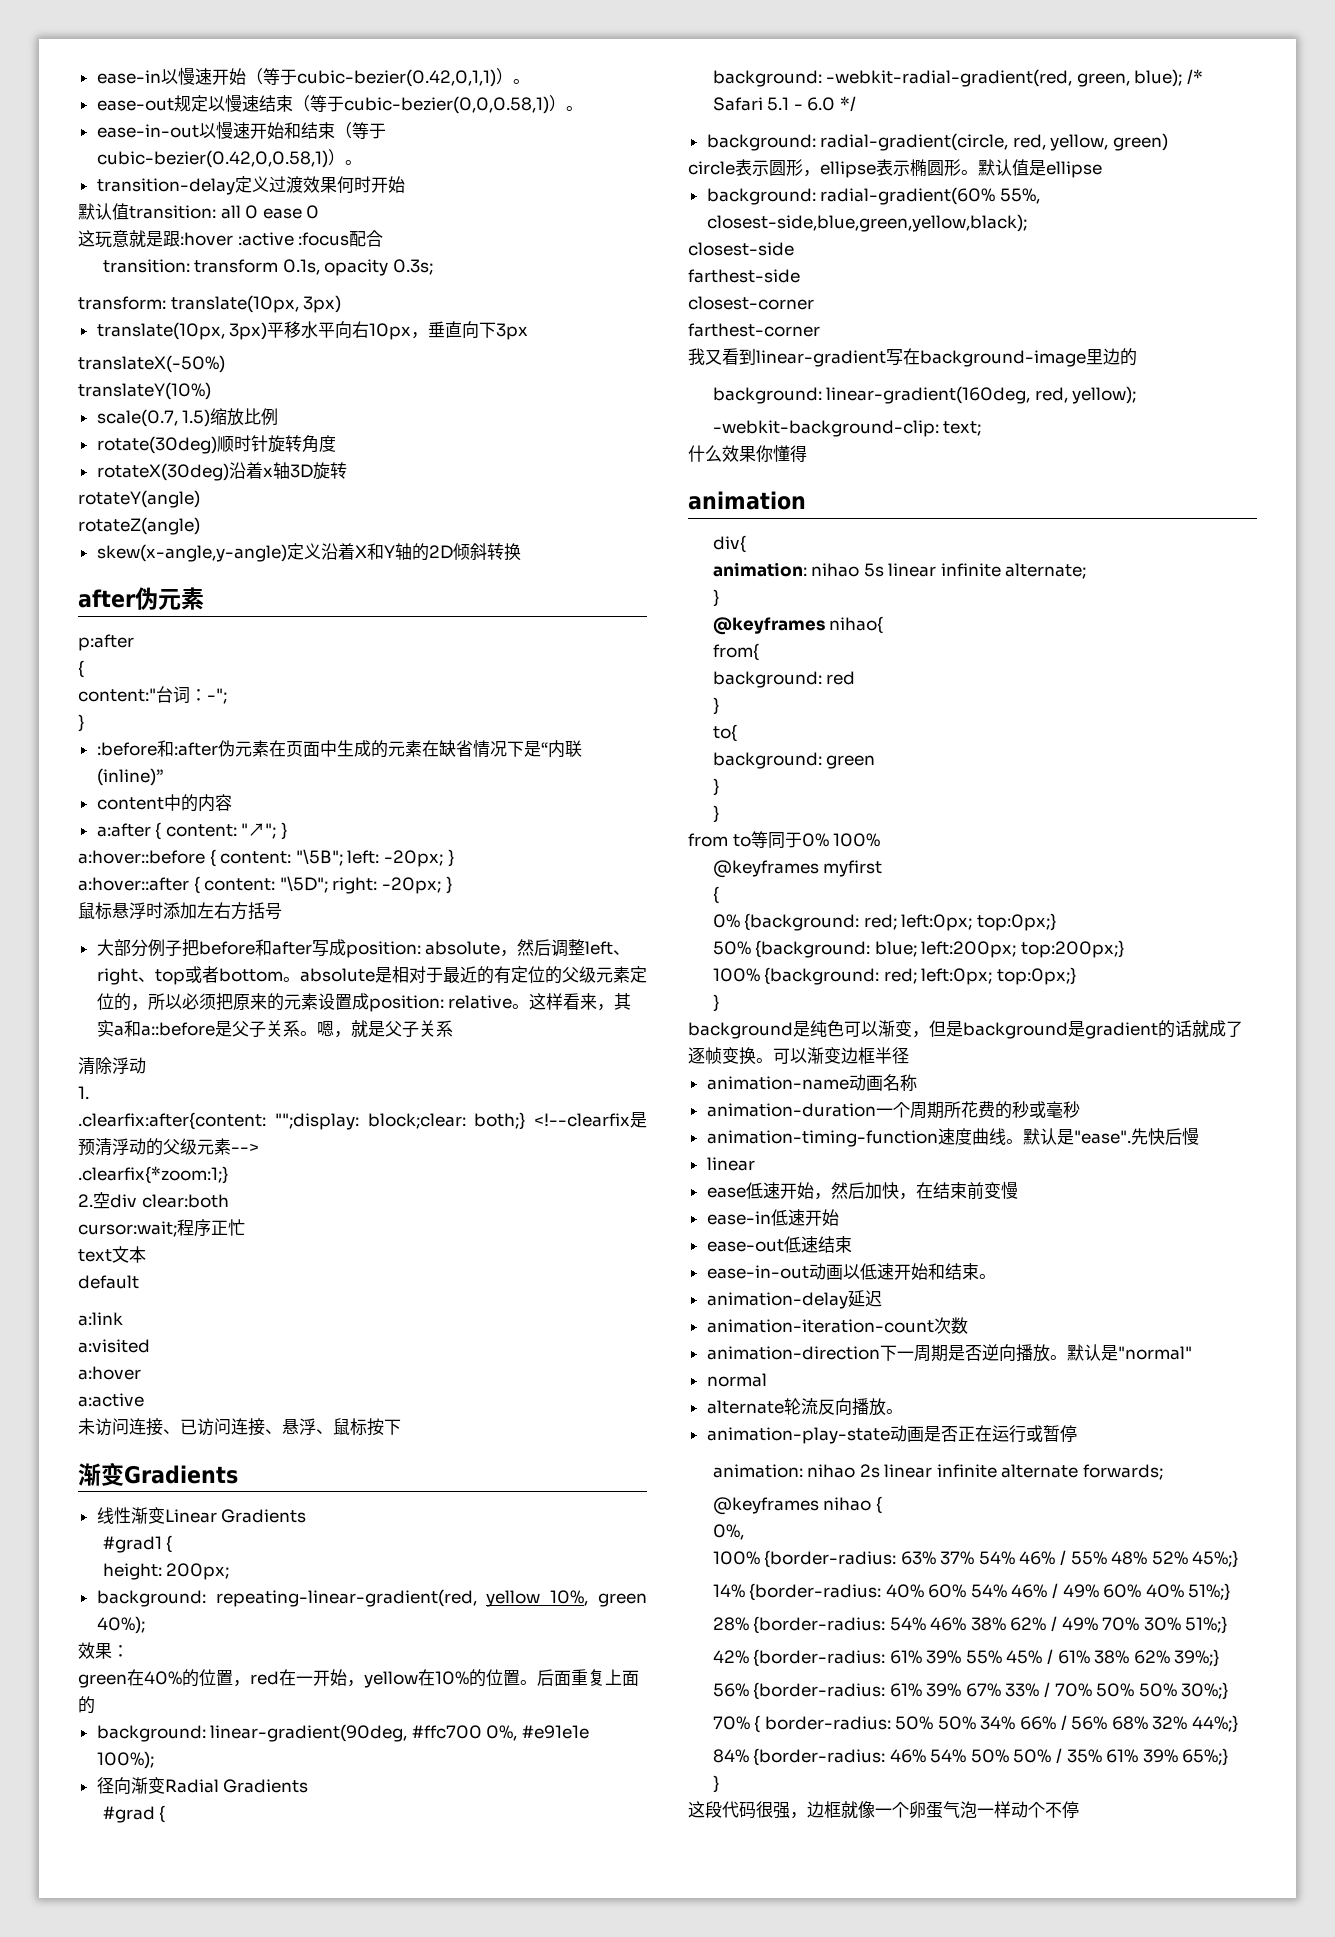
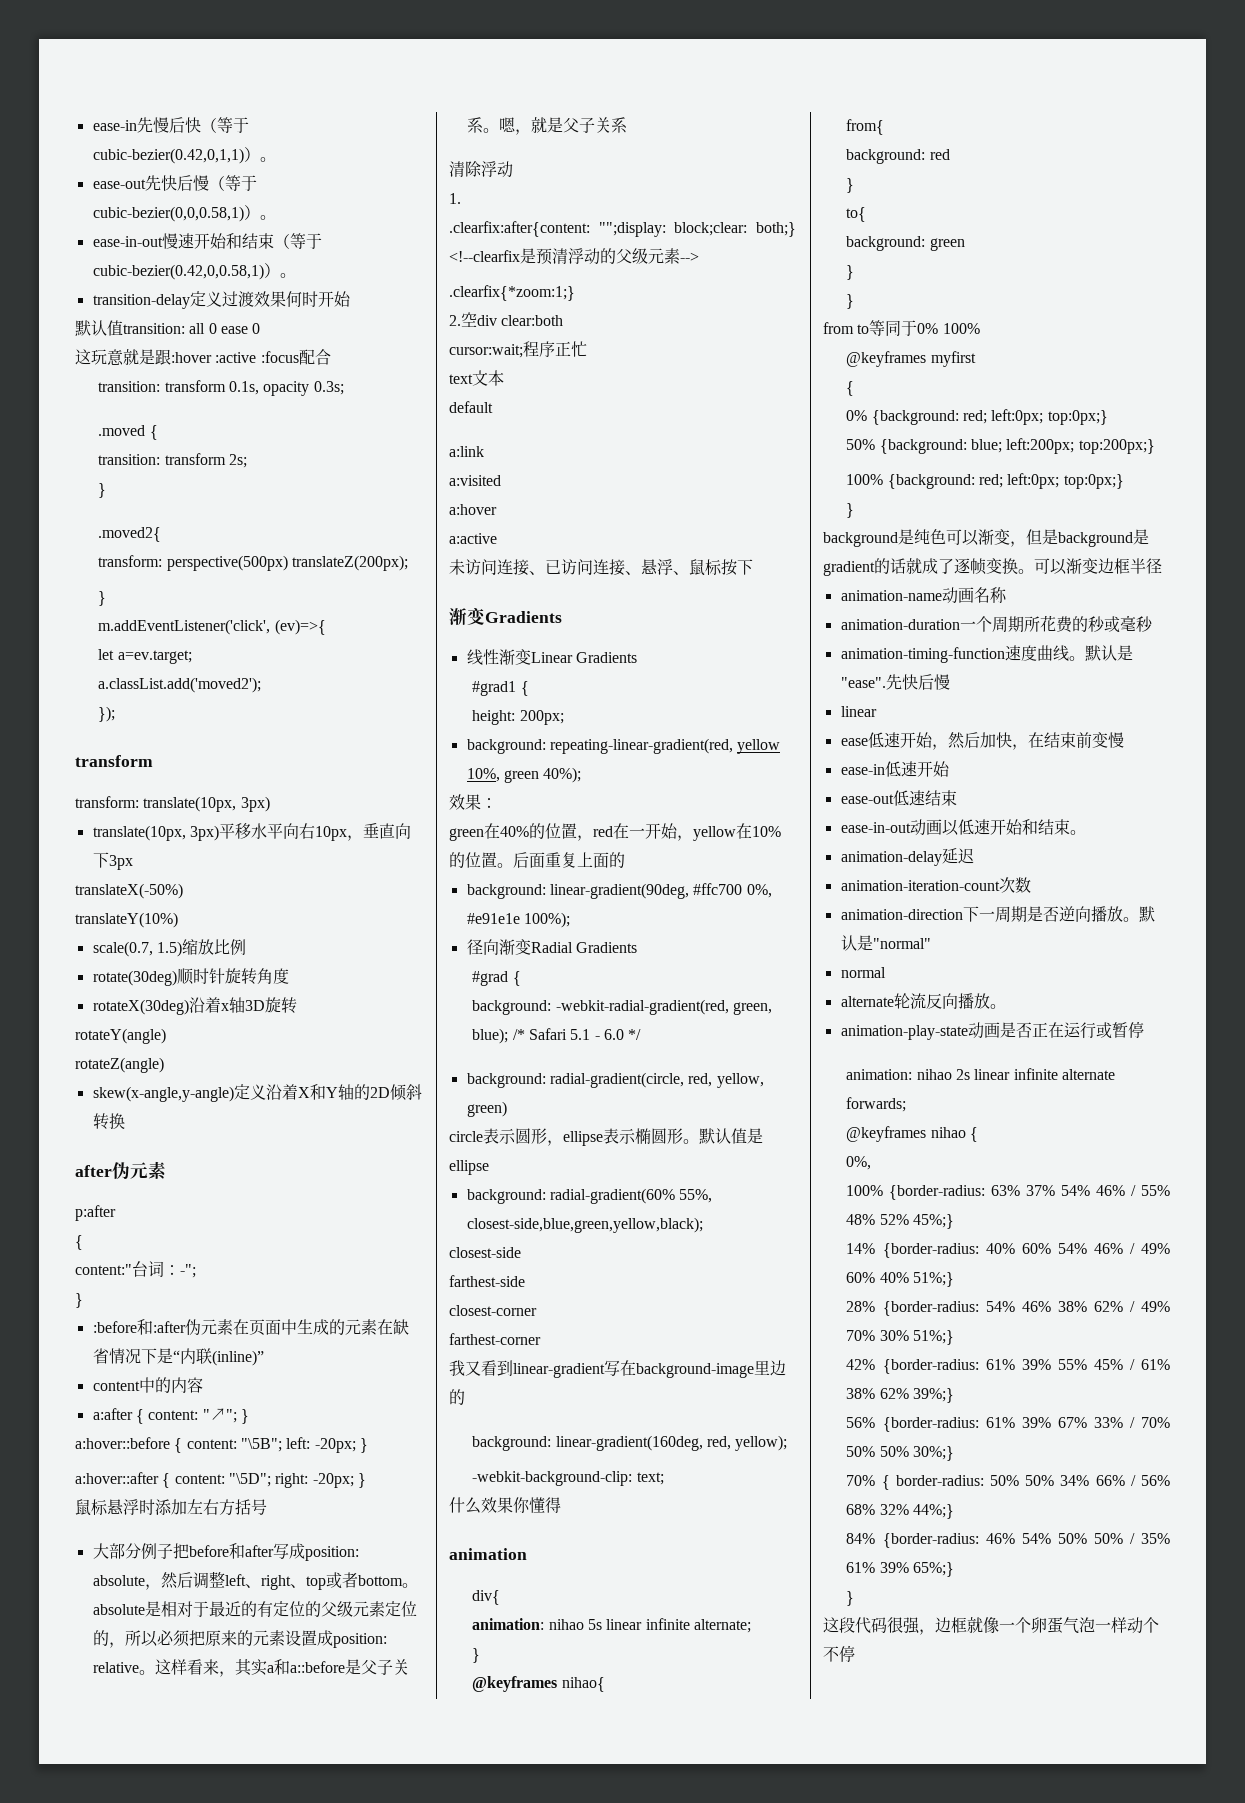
[96,67,246,85] ease-in以慢速开始 -> [92,117,201,133] ease-in先慢后快
[173,94,293,112] 规定以慢速结束 -> [144,175,209,191] 先快后慢
[198,123,216,138] 以 -> (163, 241) none
(433, 267) none -> [98,425,158,440] [98,453,248,468] [98,483,107,498] [98,527,162,542] [98,555,409,571] [98,591,107,606] [98,619,326,635] [98,649,192,664] [98,677,262,693] [98,706,116,722] [75,755,153,767] // .moved { // transition: transform 2s; // } // .moved2{ // transform: perspective(500px) translateZ(200px); // } // m.addEventListener('click', (ev)=>{ // let a=ev.target; // a.classList.add('moved2'); // }); // transform

